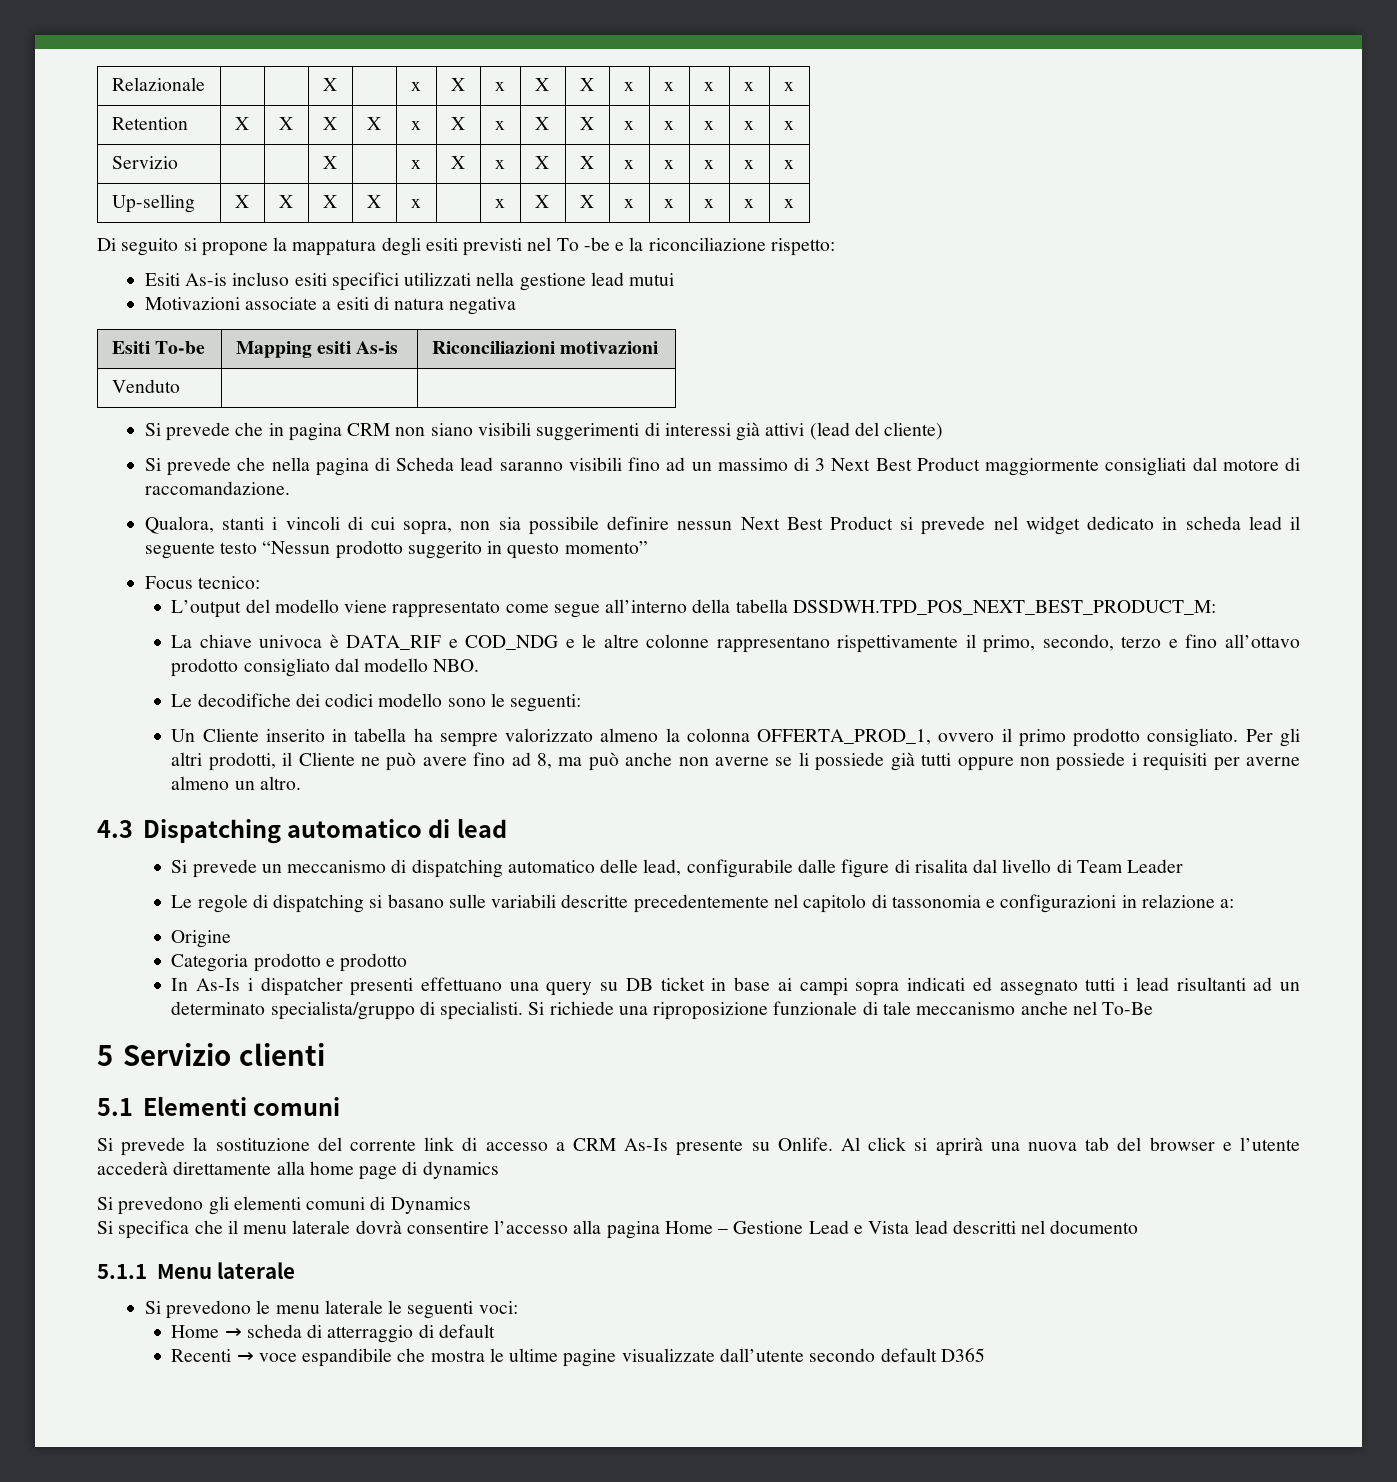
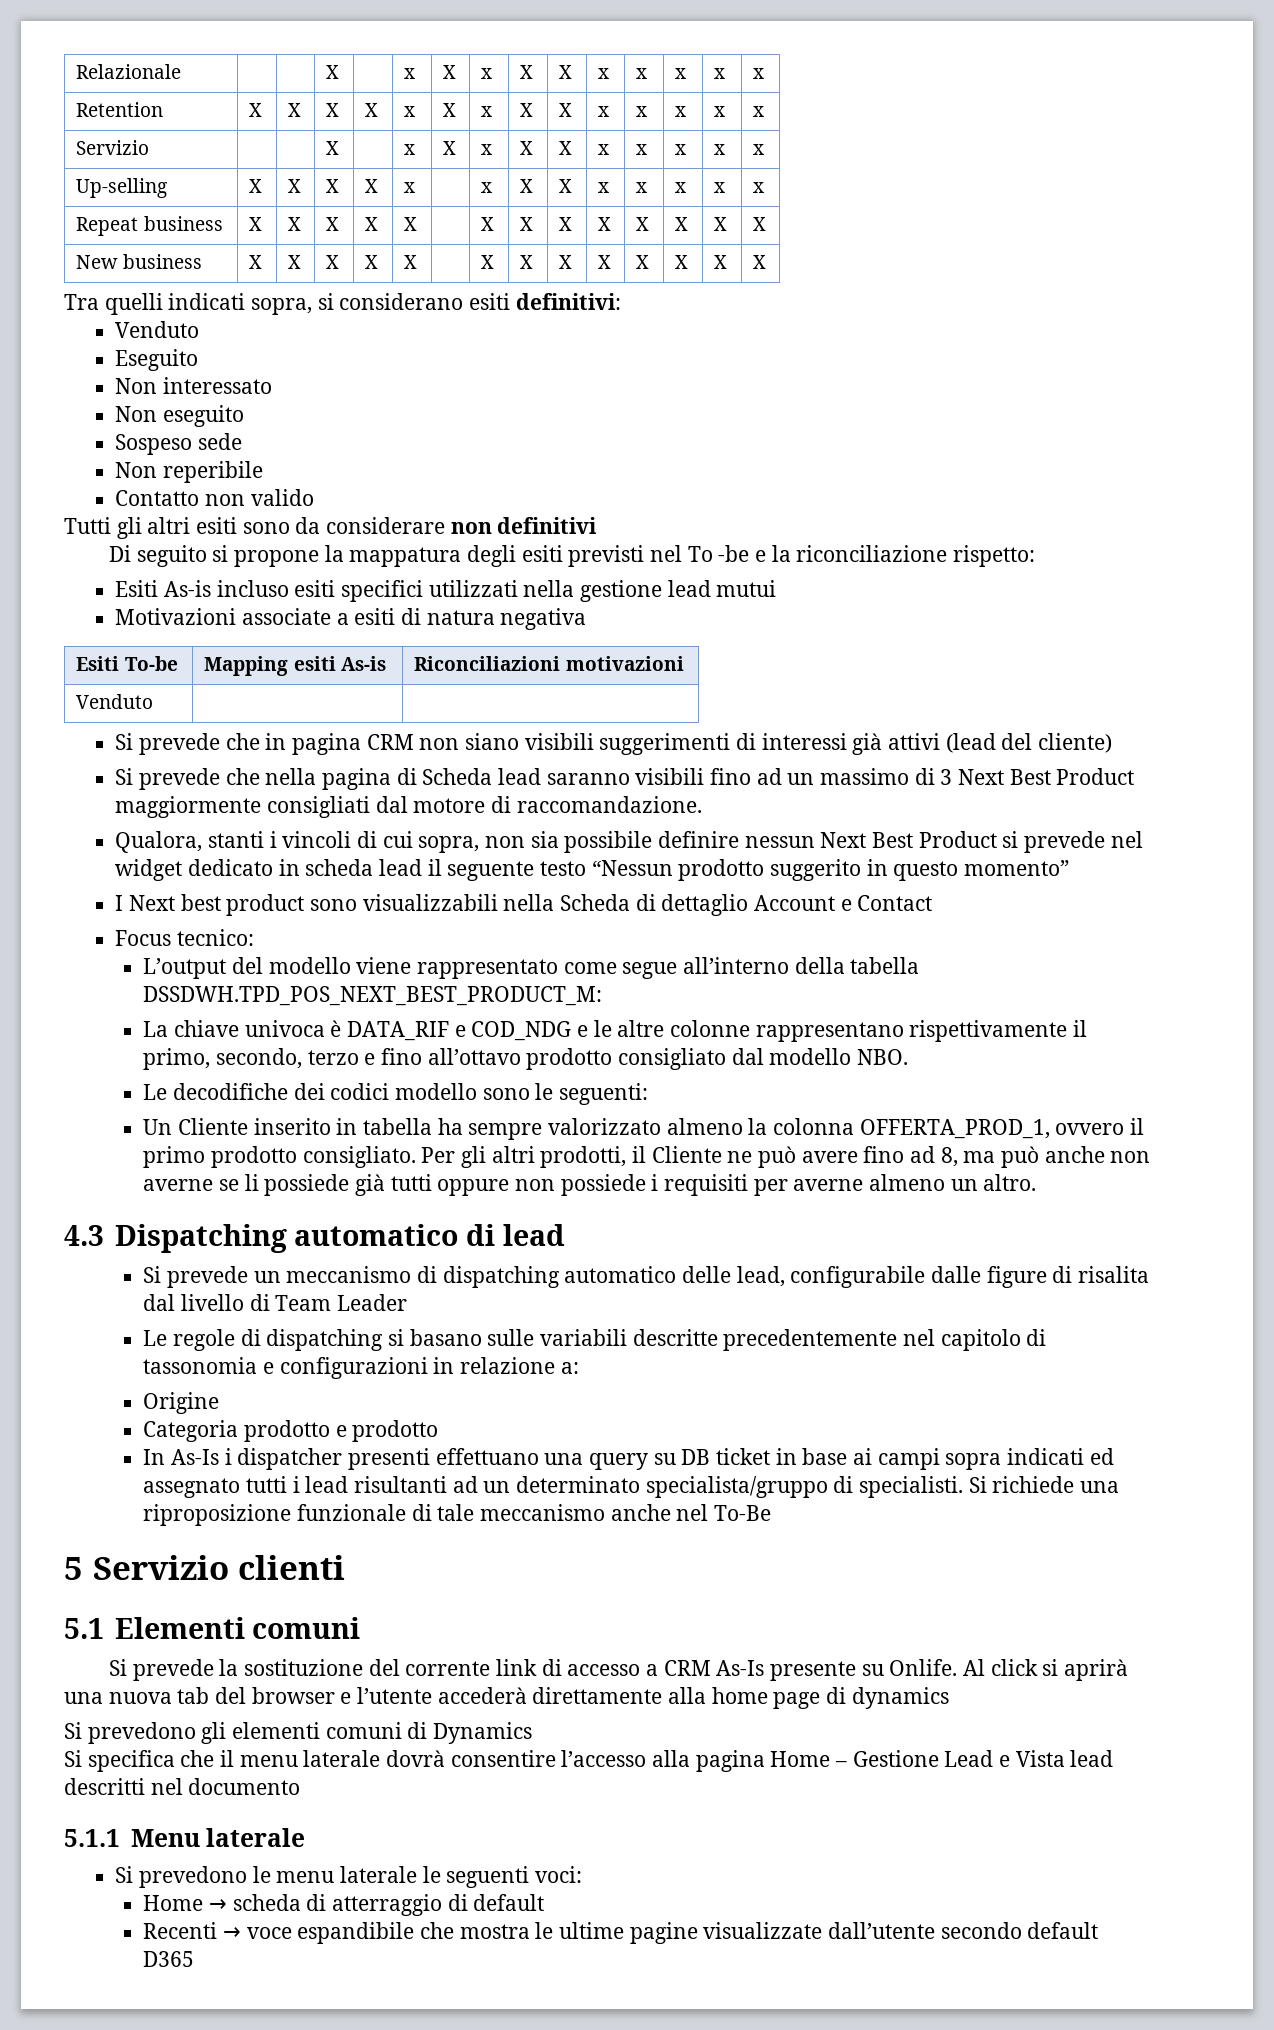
(794, 203) none -> [76,216,223,236] [249,217,263,231] [288,217,302,231] [326,217,340,231] [365,217,379,231] [404,217,418,231] [481,217,495,231] [520,217,534,231] [559,217,573,231] [598,217,612,231] [636,217,650,231] [675,217,689,231] [714,217,728,231] [753,217,767,231] [76,254,202,269] [249,255,263,269] [288,255,302,269] [326,255,340,269] [365,255,379,269] [404,255,418,269] [481,255,495,269] [520,255,534,269] [559,255,573,269] [598,255,612,269] [636,255,650,269] [675,255,689,269] [714,255,728,269] [753,255,767,269] [64,293,621,315] [115,321,200,338] [115,349,199,371] [115,377,272,394] [115,405,244,427] [115,433,242,455] [115,461,263,483] [115,489,314,506] [64,517,598,539] // Repeat business | X | X | X | X | X | | X | X | X | X | X | X | X | X // New business | X | X | X | X | X | | X | X | X | X | X | X | X | X // Tra quelli indicati sopra, si considerano esiti definitivi: // Venduto // Eseguito // Non interessato // Non eseguito // Sospeso sede // Non reperibile // Contatto non valido // Tutti gli altri esiti sono da considerare non definitivi
(648, 547) none -> [115,894,933,916] // I Next best product sono visualizzabili nella Scheda di dettaglio Account e Contact

